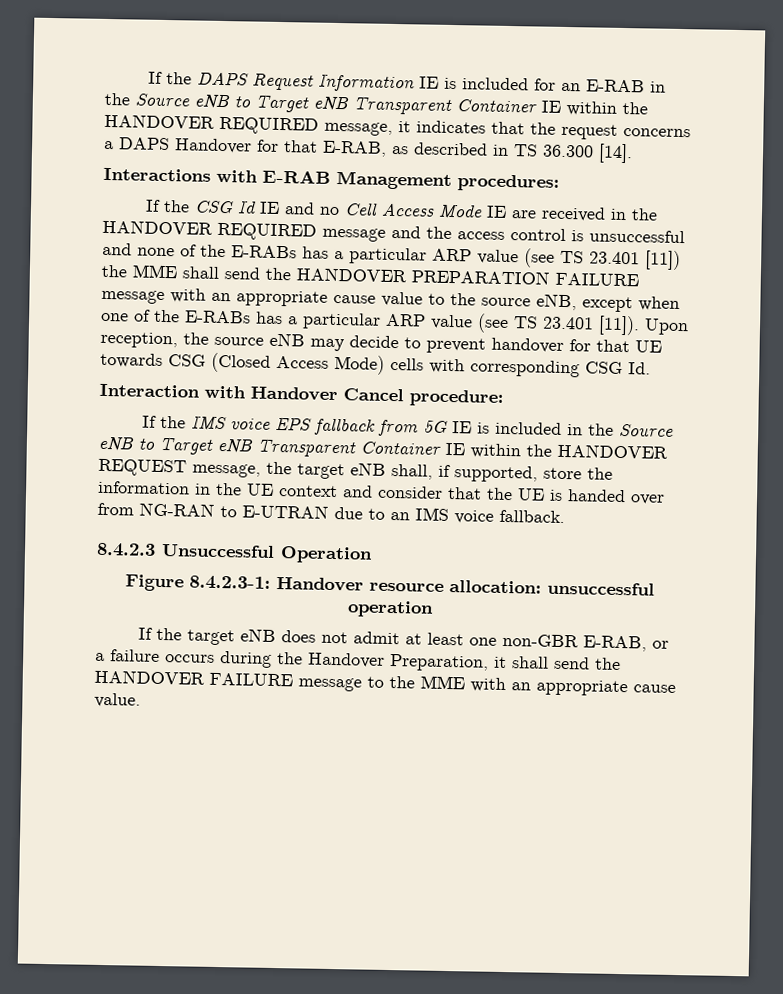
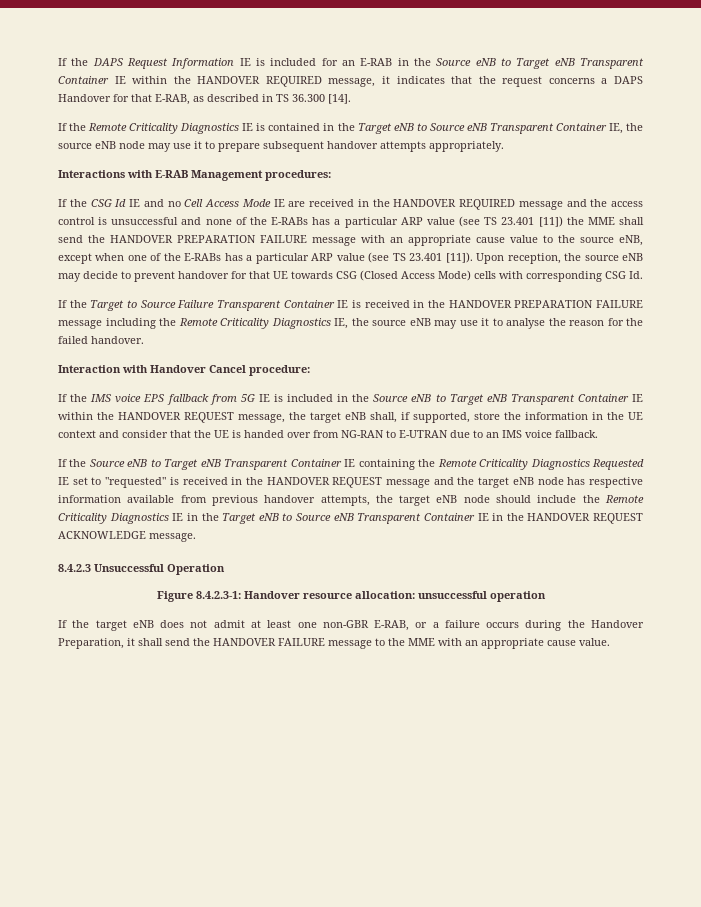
(633, 153) none -> [58,123,643,134] [58,141,504,152] // If the Remote Criticality Diagnostics IE is contained in the Target eNB to Source eNB Transparent Container IE, the source eNB node may use it to prepare subsequent handover attempts appropriately.
(651, 368) none -> [58,300,644,311] [58,318,643,329] [58,336,144,344] // If the Target to Source Failure Transparent Container IE is received in the HANDOVER PREPARATION FAILURE message including the Remote Criticality Diagnostics IE, the source eNB may use it to analyse the reason for the failed handover.
(565, 516) none -> [58,459,644,470] [58,477,643,488] [58,495,644,506] [58,513,643,524] [58,531,196,542] // If the Source eNB to Target eNB Transparent Container IE containing the Remote Criticality Diagnostics Requested IE set to "requested" is received in the HANDOVER REQUEST message and the target eNB node has respective information available from previous handover attempts, the target eNB node should include the Remote Criticality Diagnostics IE in the Target eNB to Source eNB Transparent Container IE in the HANDOVER REQUEST ACKNOWLEDGE message.

